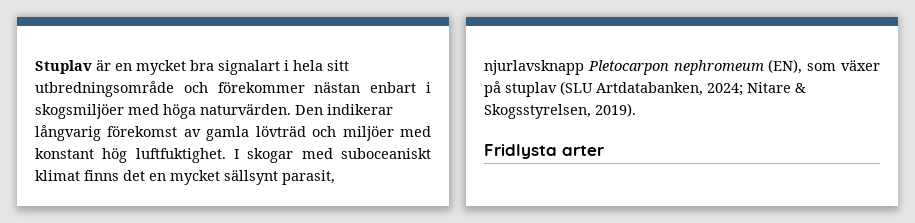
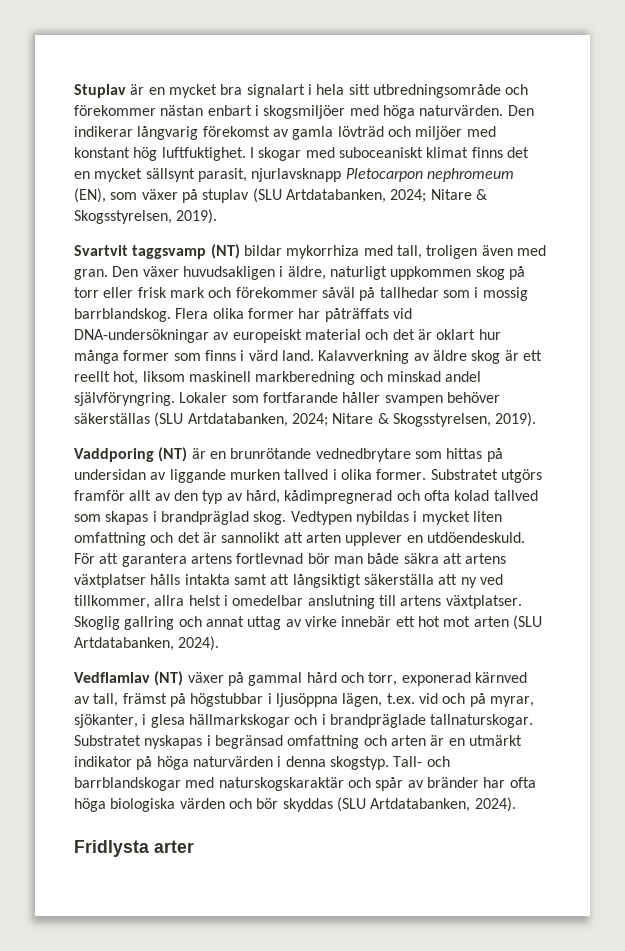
(636, 110) none -> [74,244,546,259] [74,266,525,280] [74,287,528,301] [74,308,412,322] [74,329,501,343] [74,350,542,364] [74,371,482,385] [74,392,500,406] [74,412,537,427] [74,447,503,462] [74,469,542,483] [74,490,538,504] [74,511,502,525] [74,532,525,546] [74,553,507,567] [74,574,503,588] [74,595,522,609] [74,615,542,630] [74,636,220,651] [74,671,527,686] [74,693,534,707] [74,714,534,728] [74,735,522,749] [74,756,450,770] [74,777,536,791] [74,797,516,812] // Svartvit taggsvamp (NT) bildar mykorrhiza med tall, troligen även med gran. Den växer huvudsakligen i äldre, naturligt uppkommen skog på torr eller frisk mark och förekommer såväl på tallhedar som i mossig barrblandskog. Flera olika former har påträffats vid DNA-undersökningar av europeiskt material och det är oklart hur många former som finns i värd land. Kalavverkning av äldre skog är ett reellt hot, liksom maskinell markberedning och minskad andel självföryngring. Lokaler som fortfarande håller svampen behöver säkerställas (SLU Artdatabanken, 2024; Nitare & Skogsstyrelsen, 2019). // Vaddporing (NT) är en brunrötande vednedbrytare som hittas på undersidan av liggande murken tallved i olika former. Substratet utgörs framför allt av den typ av hård, kådimpregnerad och ofta kolad tallved som skapas i brandpräglad skog. Vedtypen nybildas i mycket liten omfattning och det är sannolikt att arten upplever en utdöendeskuld. För att garantera artens fortlevnad bör man både säkra att artens växtplatser hålls intakta samt att långsiktigt säkerställa att ny ved tillkommer, allra helst i omedelbar anslutning till artens växtplatser. Skoglig gallring och annat uttag av virke innebär ett hot mot arten (SLU Artdatabanken, 2024). // Vedflamlav (NT) växer på gammal hård och torr, exponerad kärnved av tall, främst på högstubbar i ljusöppna lägen, t.ex. vid och på myrar, sjökanter, i glesa hällmarkskogar och i brandpräglade tallnaturskogar. Substratet nyskapas i begränsad omfattning och arten är en utmärkt indikator på höga naturvärden i denna skogstyp. Tall- och barrblandskogar med naturskogskaraktär och spår av bränder har ofta höga biologiska värden och bör skyddas (SLU Artdatabanken, 2024).

